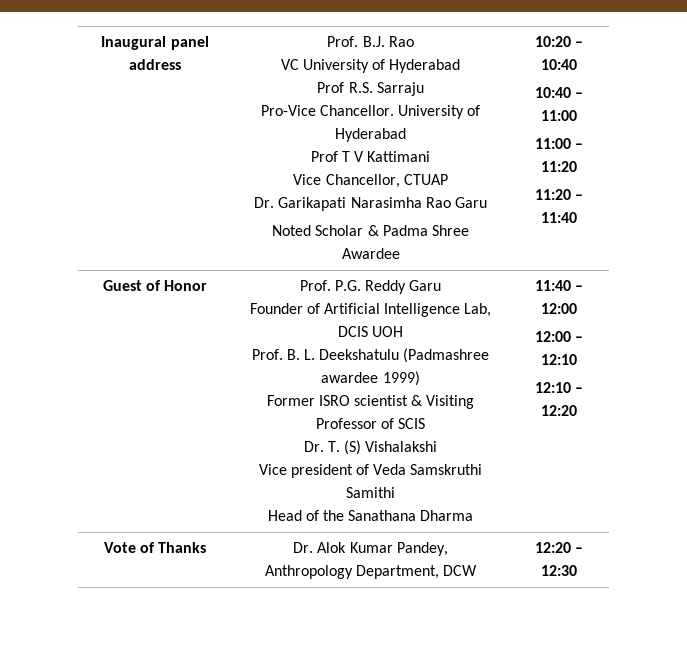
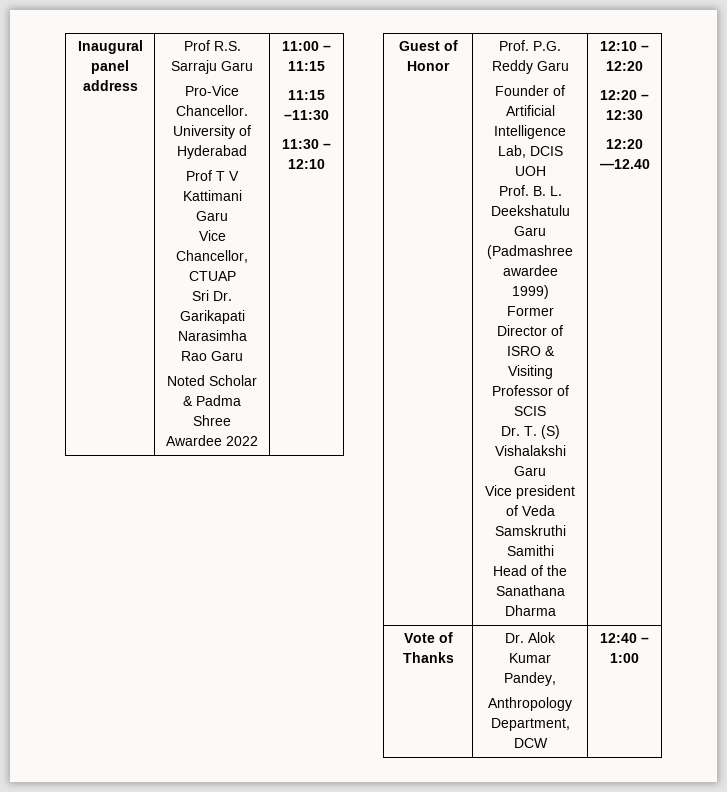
[327,36,414,47] [280,59,461,73] Prof. B.J. Rao // VC University of Hyderabad // -> (138, 85) none
(424, 89) none -> [221,61,253,71] Garu
(431, 156) none -> [196,211,228,221] Garu
(448, 179) none -> [192,290,209,301] Sri
[534,36,584,47] [541,59,577,70] [534,87,584,98] [541,110,577,121] [534,138,584,149] [541,161,577,172] [534,189,584,200] [541,212,577,223] | 10:20 – 10:40 // 10:40 – 11:00 // 11:00 – 11:20 // 11:20 – 11:40 -> [226,436,258,446] [282,41,331,51] [288,61,325,71] [288,90,325,100] [284,110,329,120] [282,139,331,149] [288,159,325,169] 2022 | 11:00 – 11:15 // 11:15 –11:30 // 11:30 – 12:10
(400, 354) none -> [514,226,546,236] Garu
[318,395,408,406] ISRO scientist -> [497,325,563,336] [506,346,541,356] Director of ISRO
(438, 446) none -> [514,466,546,476] Garu
[534,280,584,291] [541,303,577,314] [534,331,584,342] [541,354,577,365] [534,382,584,393] [541,405,577,416] 11:40 – 12:00 // 12:00 – 12:10 // 12:10 – 12:20 -> [600,41,649,51] [606,61,643,71] [600,90,649,100] [606,110,643,120] [606,139,643,149] [599,159,650,169] 12:10 – 12:20 // 12:20 – 12:30 // 12:20 —12.40
[534,542,584,553] [541,565,577,576] 12:20 – 12:30 -> [600,633,649,643] [610,653,639,663] 12:40 – 1:00

